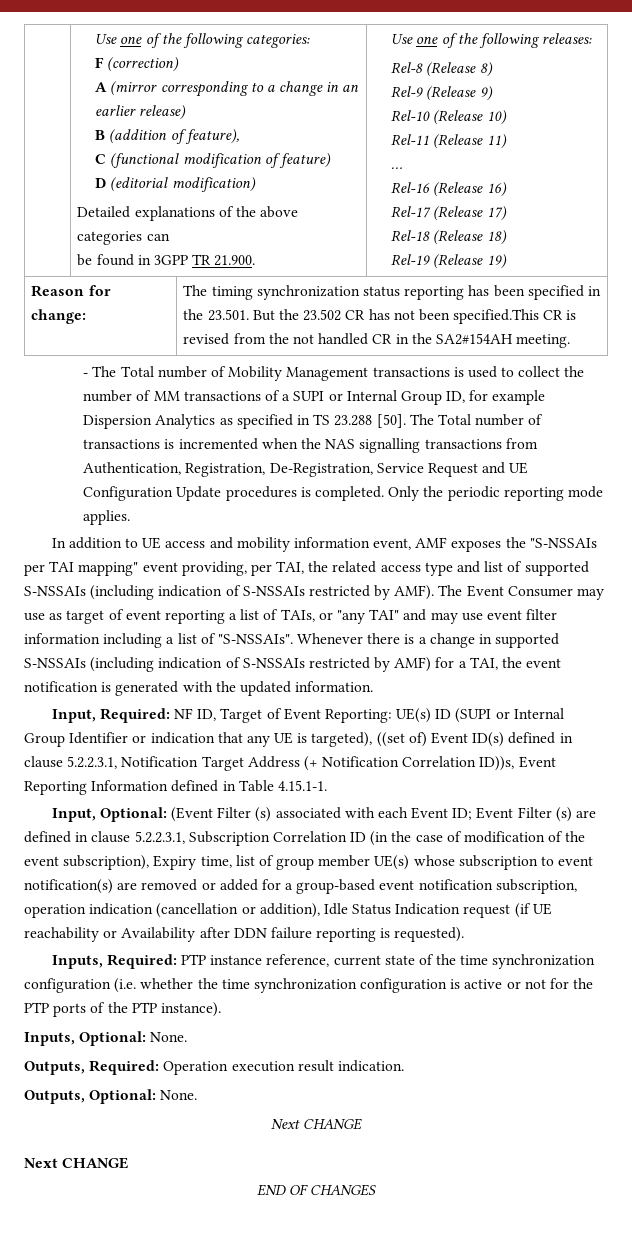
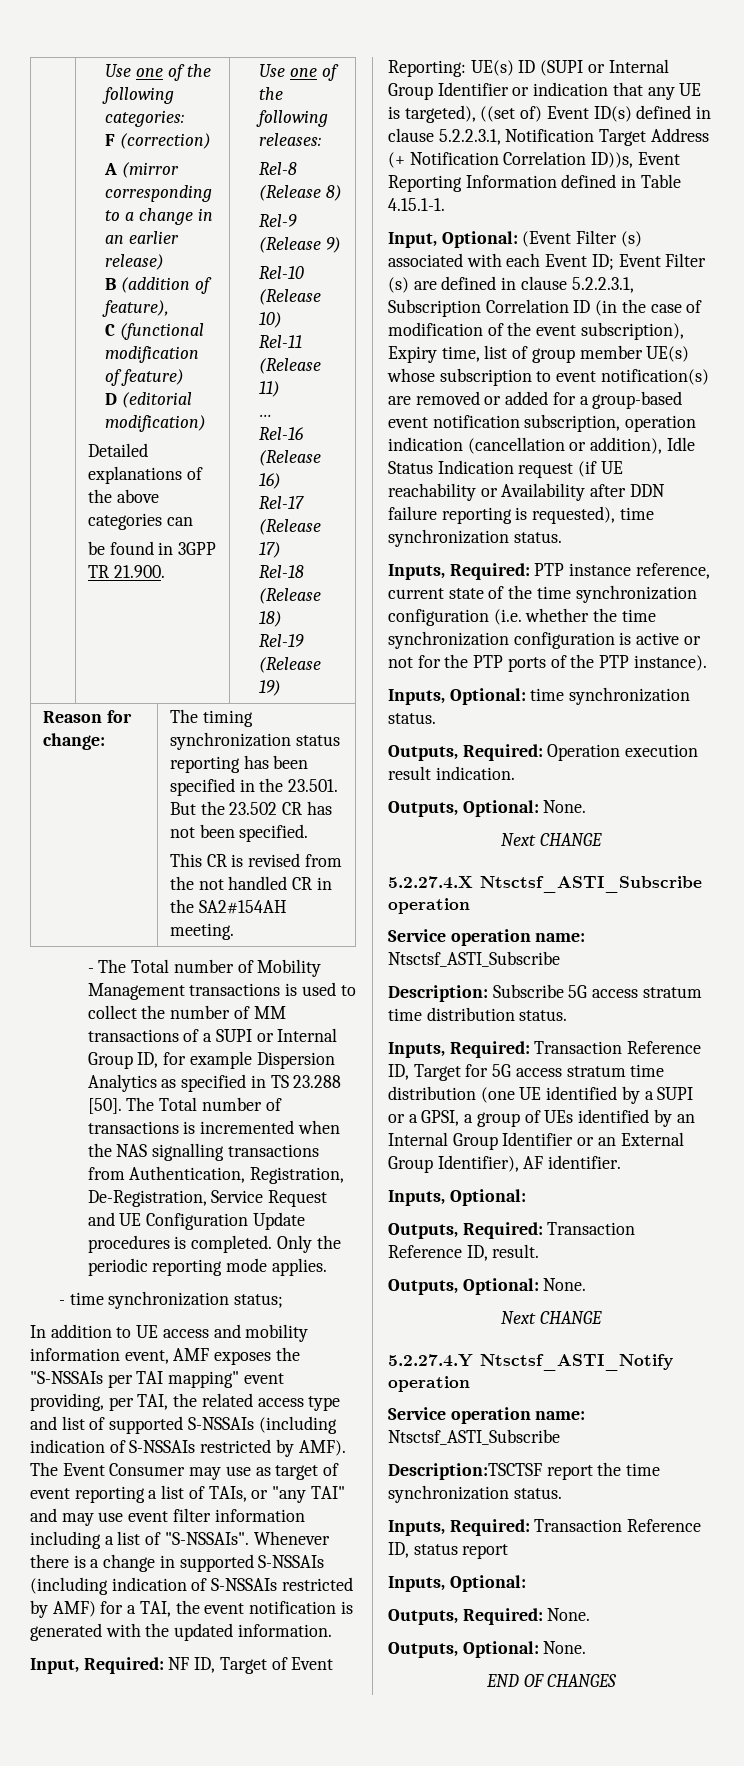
[453,309,540,324] specified.This -> [239,824,309,842] [169,853,202,867] specified. // This
(131, 517) none -> [58,1291,284,1309] // - time synchronization status;
[394,927,465,942] requested). -> [532,506,654,524] [388,529,562,547] requested), time synchronization status.
[150,1032,188,1042] None. -> [530,687,691,705] [388,713,436,724] time synchronization status.
[24,1157,129,1169] Next CHANGE -> [388,876,702,893] [388,898,470,914] [388,929,586,946] [388,951,560,967] [388,984,702,1002] [388,1007,568,1021] [388,1041,702,1058] [388,1064,665,1081] [388,1086,694,1104] [388,1109,695,1127] [388,1132,684,1150] [388,1155,622,1173] [388,1189,526,1206] [388,1222,636,1239] [388,1244,540,1261] [388,1278,587,1295] [501,1311,602,1324] [388,1354,673,1371] [388,1376,470,1392] [388,1407,586,1424] [388,1429,560,1445] [388,1462,661,1480] [388,1485,562,1503] [388,1519,702,1536] [388,1542,509,1559] [388,1575,526,1592] [388,1608,591,1625] [388,1641,587,1658] 5.2.27.4.X Ntsctsf_ASTI_Subscribe operation // Service operation name: Ntsctsf_ASTI_Subscribe // Description: Subscribe 5G access stratum time distribution status. // Inputs, Required: Transaction Reference ID, Target for 5G access stratum time distribution (one UE identified by a SUPI or a GPSI, a group of UEs identified by an Internal Group Identifier or an External Group Identifier), AF identifier. // Inputs, Optional: // Outputs, Required: Transaction Reference ID, result. // Outputs, Optional: None. // Next CHANGE // 5.2.27.4.Y Ntsctsf_ASTI_Notify operation // Service operation name: Ntsctsf_ASTI_Subscribe // Description:TSCTSF report the time synchronization status. // Inputs, Required: Transaction Reference ID, status report // Inputs, Optional: // Outputs, Required: None. // Outputs, Optional: None.

